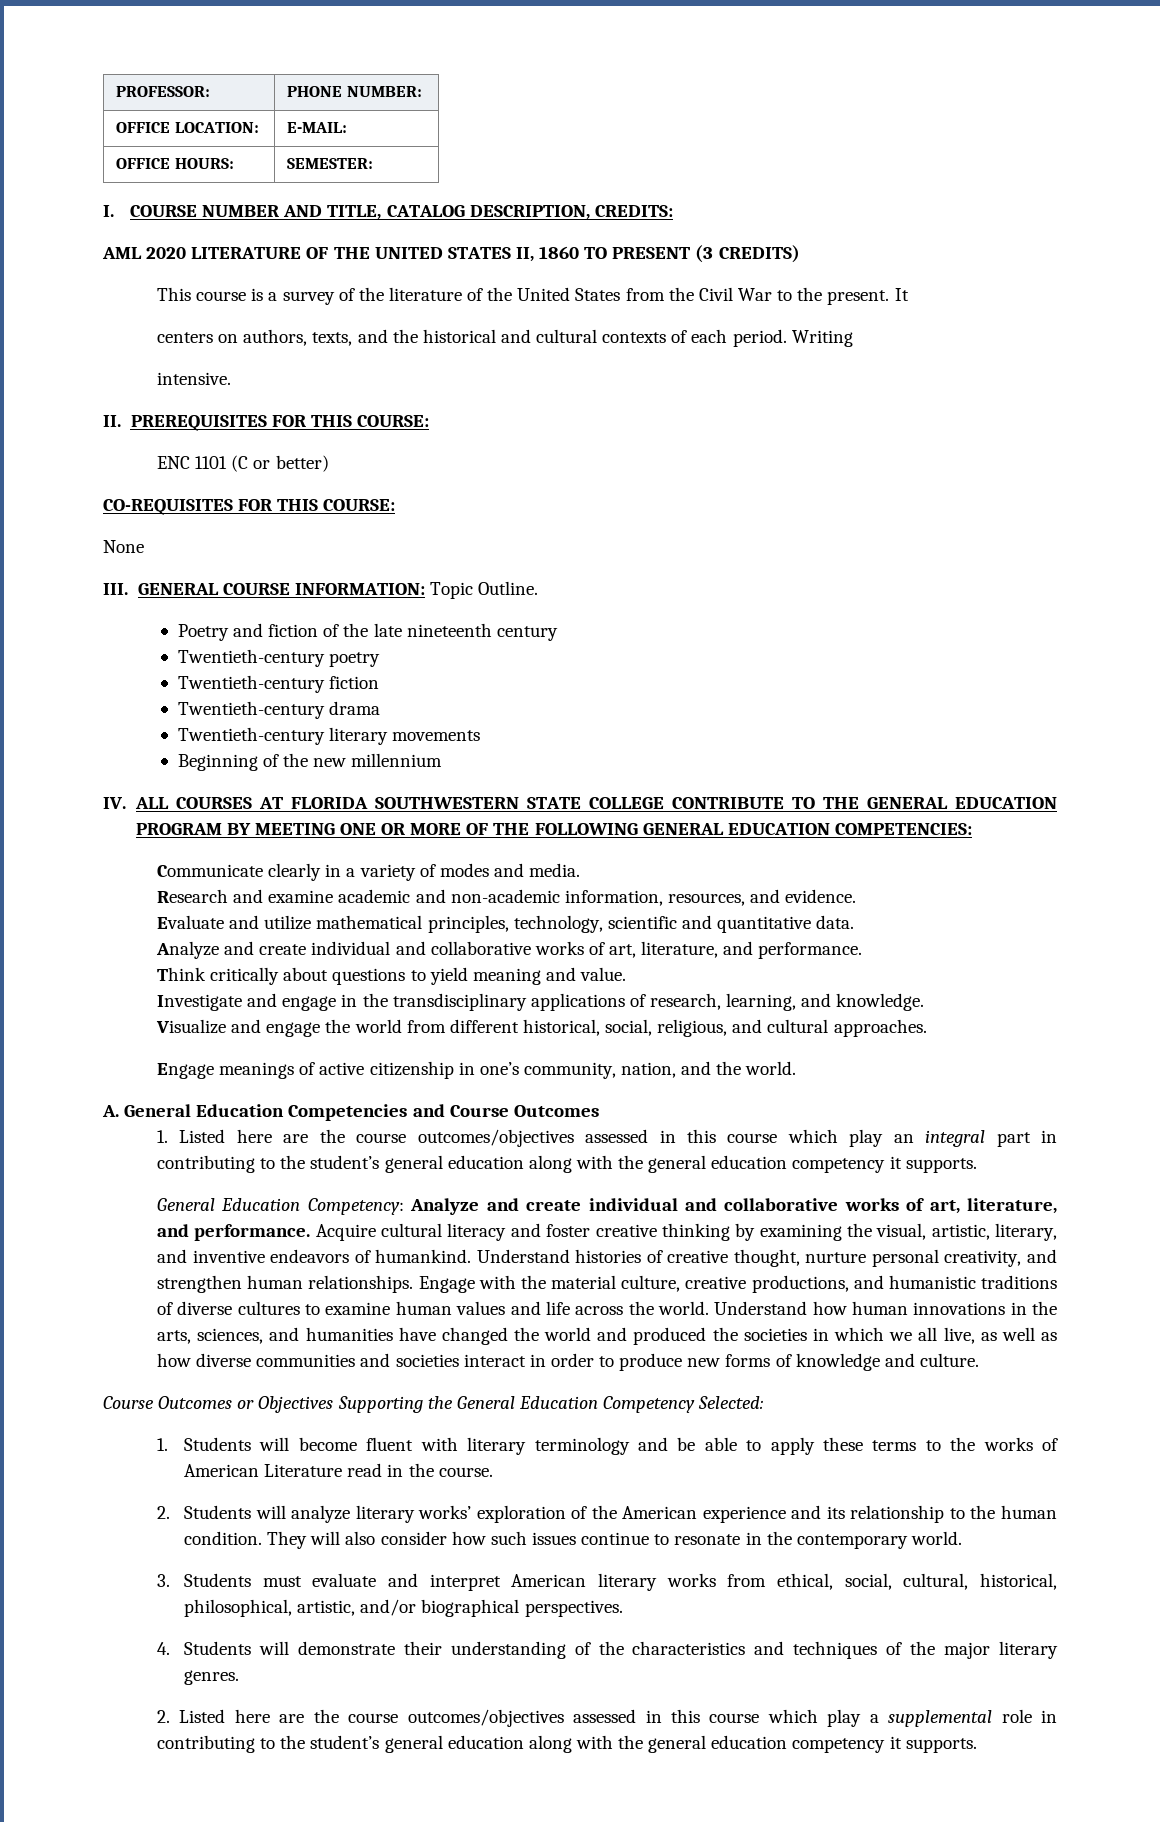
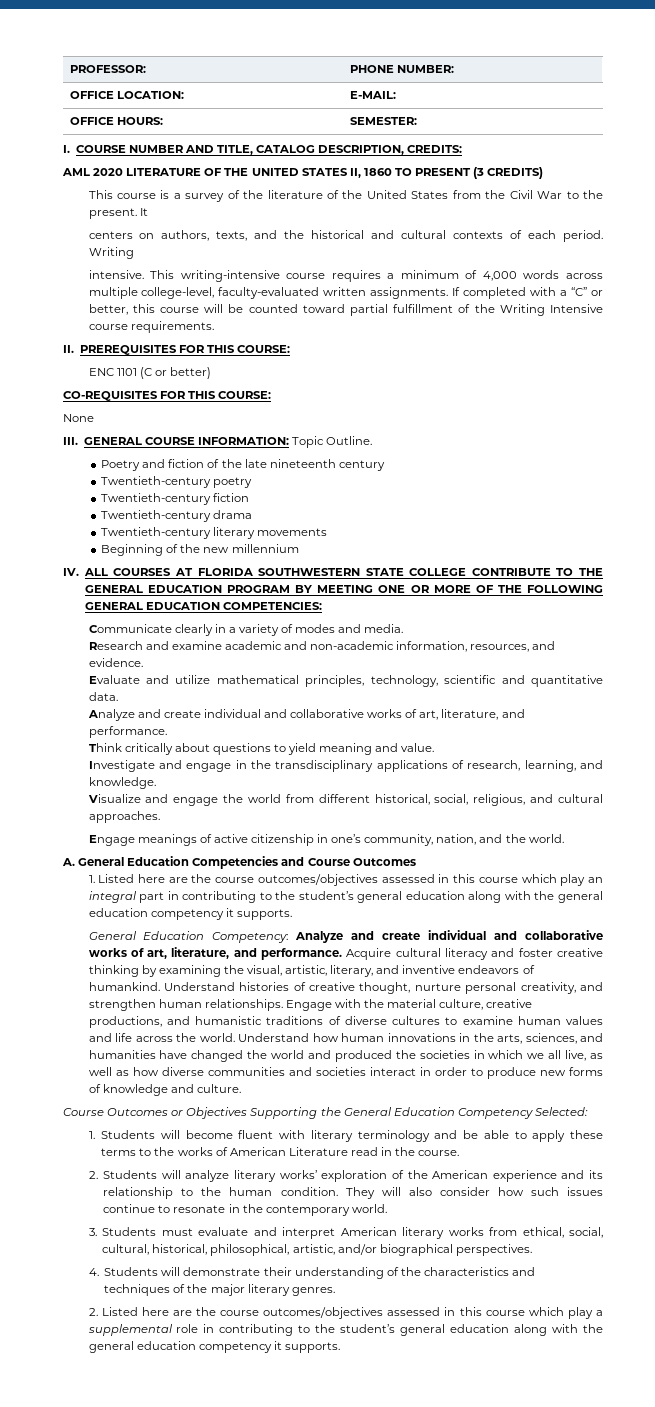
(232, 378) none -> [150,270,603,282] [88,287,604,299] [88,304,603,316] [88,321,214,333] This writing-intensive course requires a minimum of 4,000 words across multiple college-level, faculty-evaluated written assignments. If completed with a “C” or better, this course will be counted toward partial fulfillment of the Writing Intensive course requirements.

